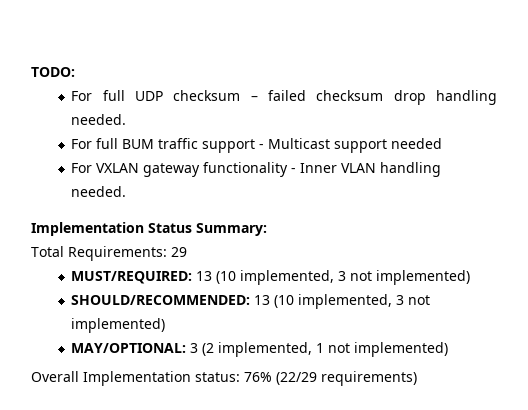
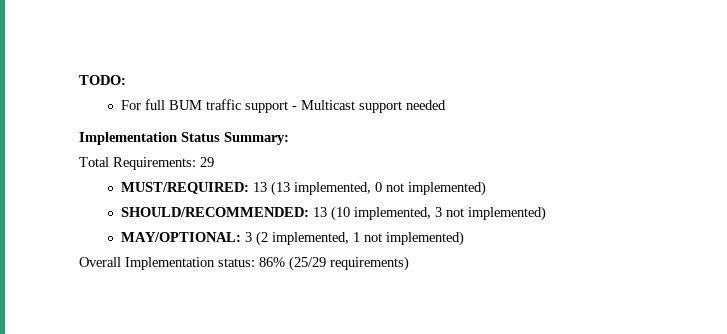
[71,90,497,105] [71,114,127,125] // For full UDP checksum – failed checksum drop handling needed. -> (126, 80) none
[71,162,442,177] [71,186,127,197] // For VXLAN gateway functionality - Inner VLAN handling needed. -> (446, 105) none
[216,270,347,285] (10 implemented, 3 -> [270,181,382,196] (13 implemented, 0
[244,372,317,385] 76% (22/29 -> [259,256,326,271] 86% (25/29

